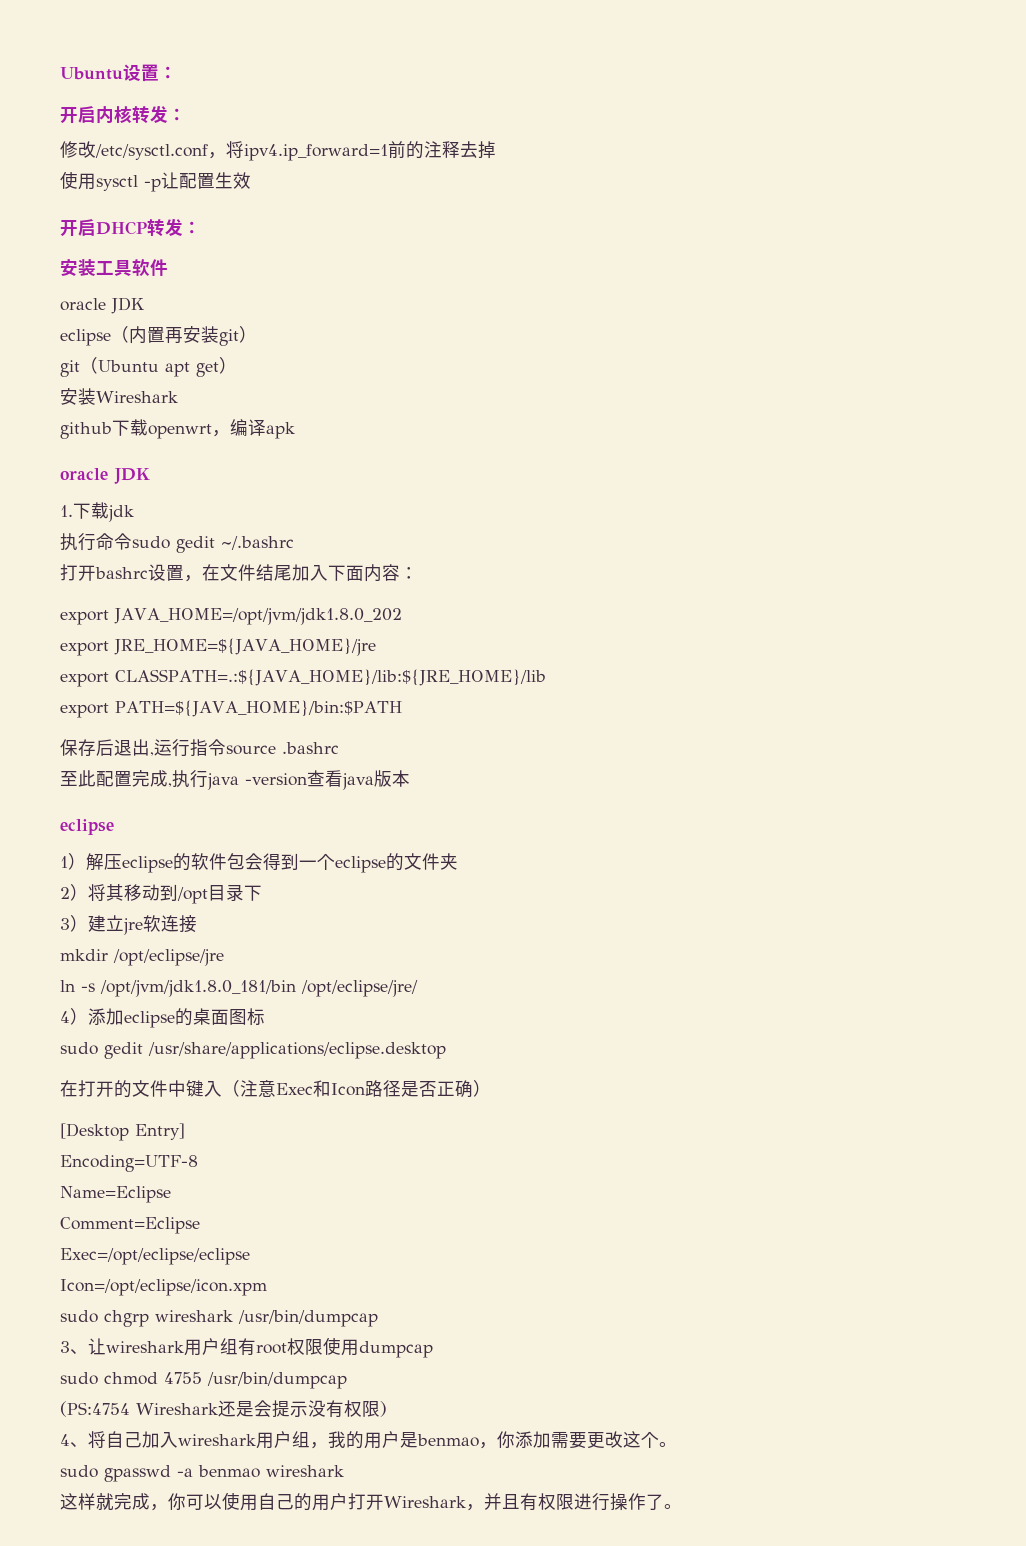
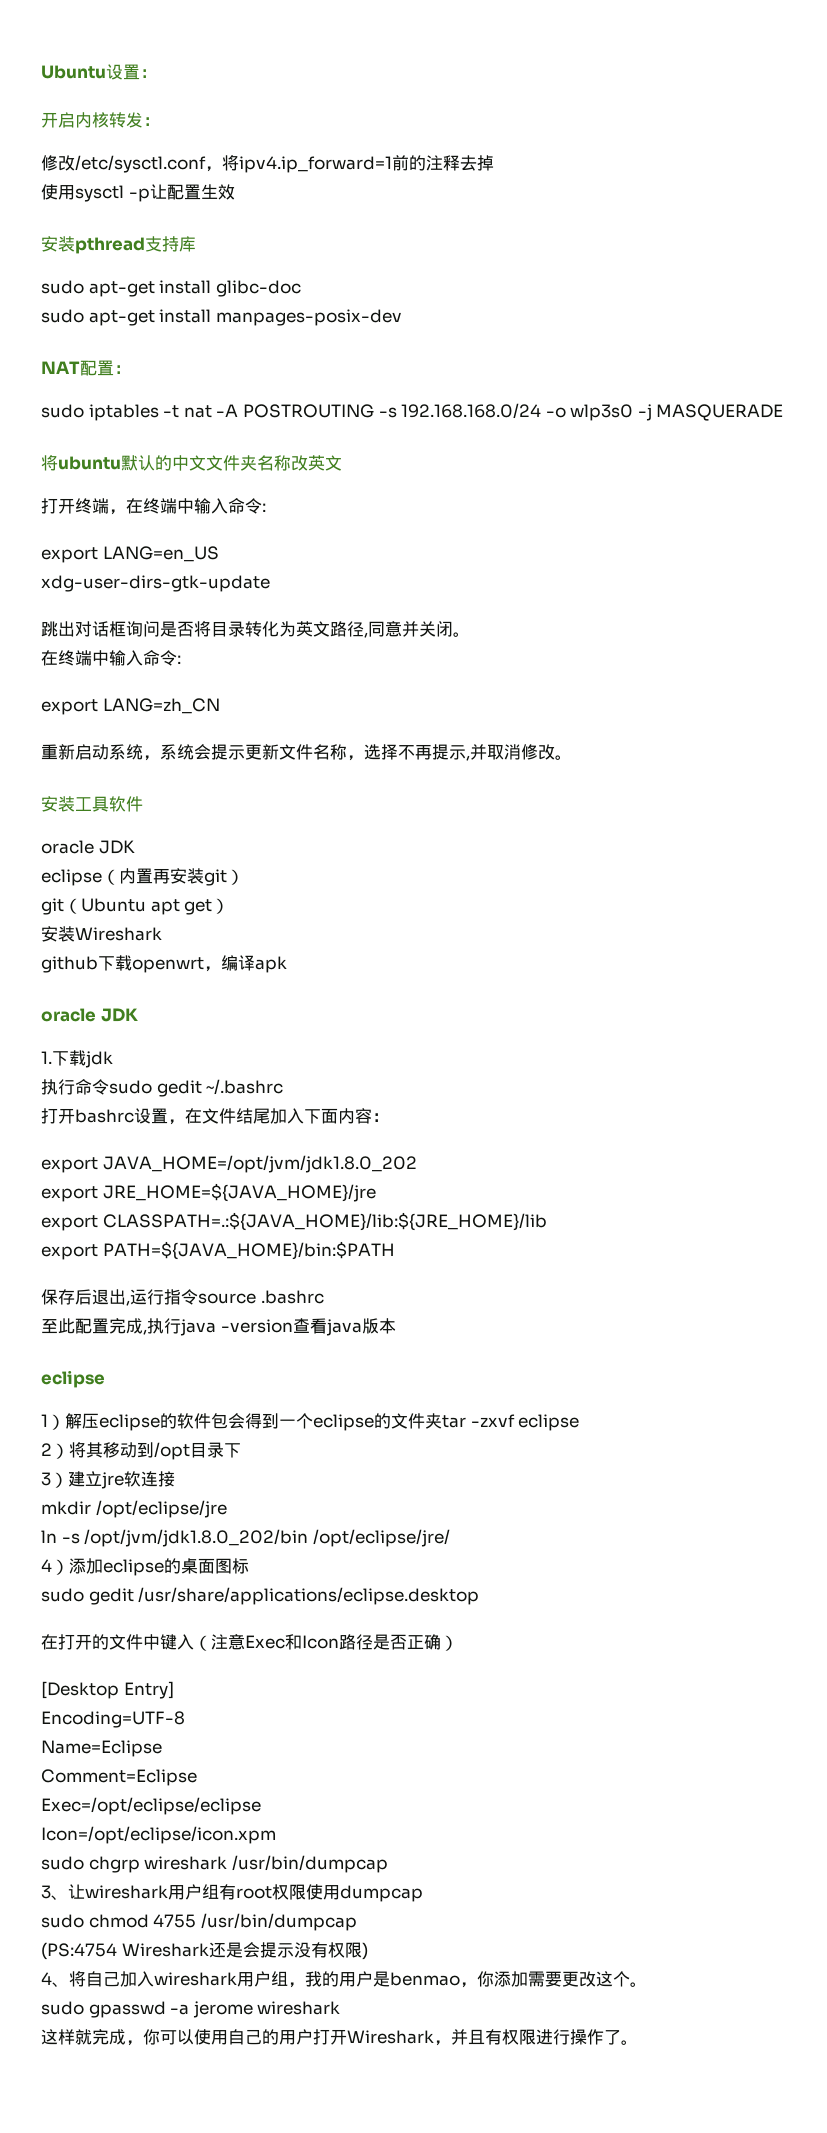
[60,218,201,237] 开启DHCP转发： -> [41,236,196,254] [41,280,301,297] [41,309,402,326] [41,360,131,376] [41,403,784,421] [41,455,342,471] [41,498,266,515] [41,546,219,563] [41,575,270,592] [41,621,470,638] [41,650,181,666] [41,698,220,715] [41,744,572,761] 安装pthread支持库 // sudo apt-get install glibc-doc // sudo apt-get install manpages-posix-dev // NAT配置： // sudo iptables -t nat -A POSTROUTING -s 192.168.168.0/24 -o wlp3s0 -j MASQUERADE // 将ubuntu默认的中文文件夹名称改英文 // 打开终端，在终端中输入命令: // export LANG=en_US // xdg-user-dirs-gtk-update // 跳出对话框询问是否将目录转化为英文路径,同意并关闭。 // 在终端中输入命令: // export LANG=zh_CN // 重新启动系统，系统会提示更新文件名称，选择不再提示,并取消修改。
(458, 861) none -> [442,1414,580,1431] tar -zxvf eclipse
[100,980,296,997] /opt/jvm/jdk1.8.0_181/bin -> [84,1529,309,1547] /opt/jvm/jdk1.8.0_202/bin
[198,1465,260,1478] benmao -> [192,2001,253,2018] jerome

